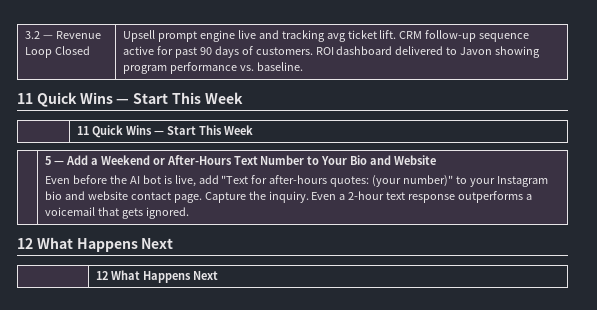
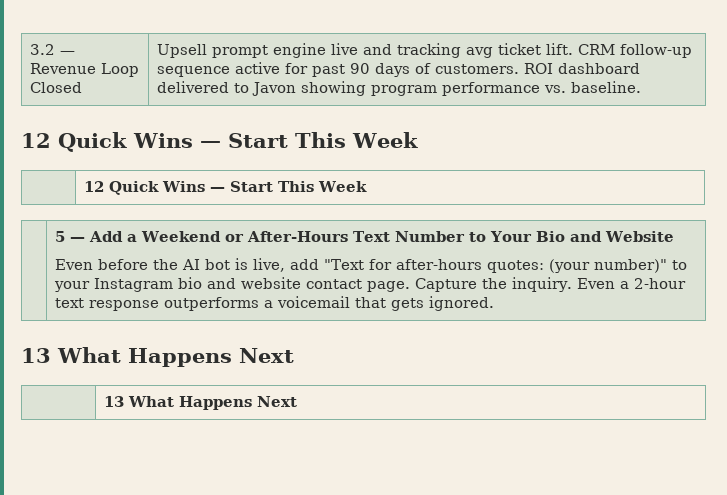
[17,92,243,107] [76,126,89,135] 11 Quick Wins — Start This Week // | 11 -> [21,132,418,152] [83,181,104,192] 12 Quick Wins — Start This Week // | 12
[17,238,33,249] 12 -> [21,348,51,363] 13
[95,271,108,280] 12 -> [103,396,124,407] 13

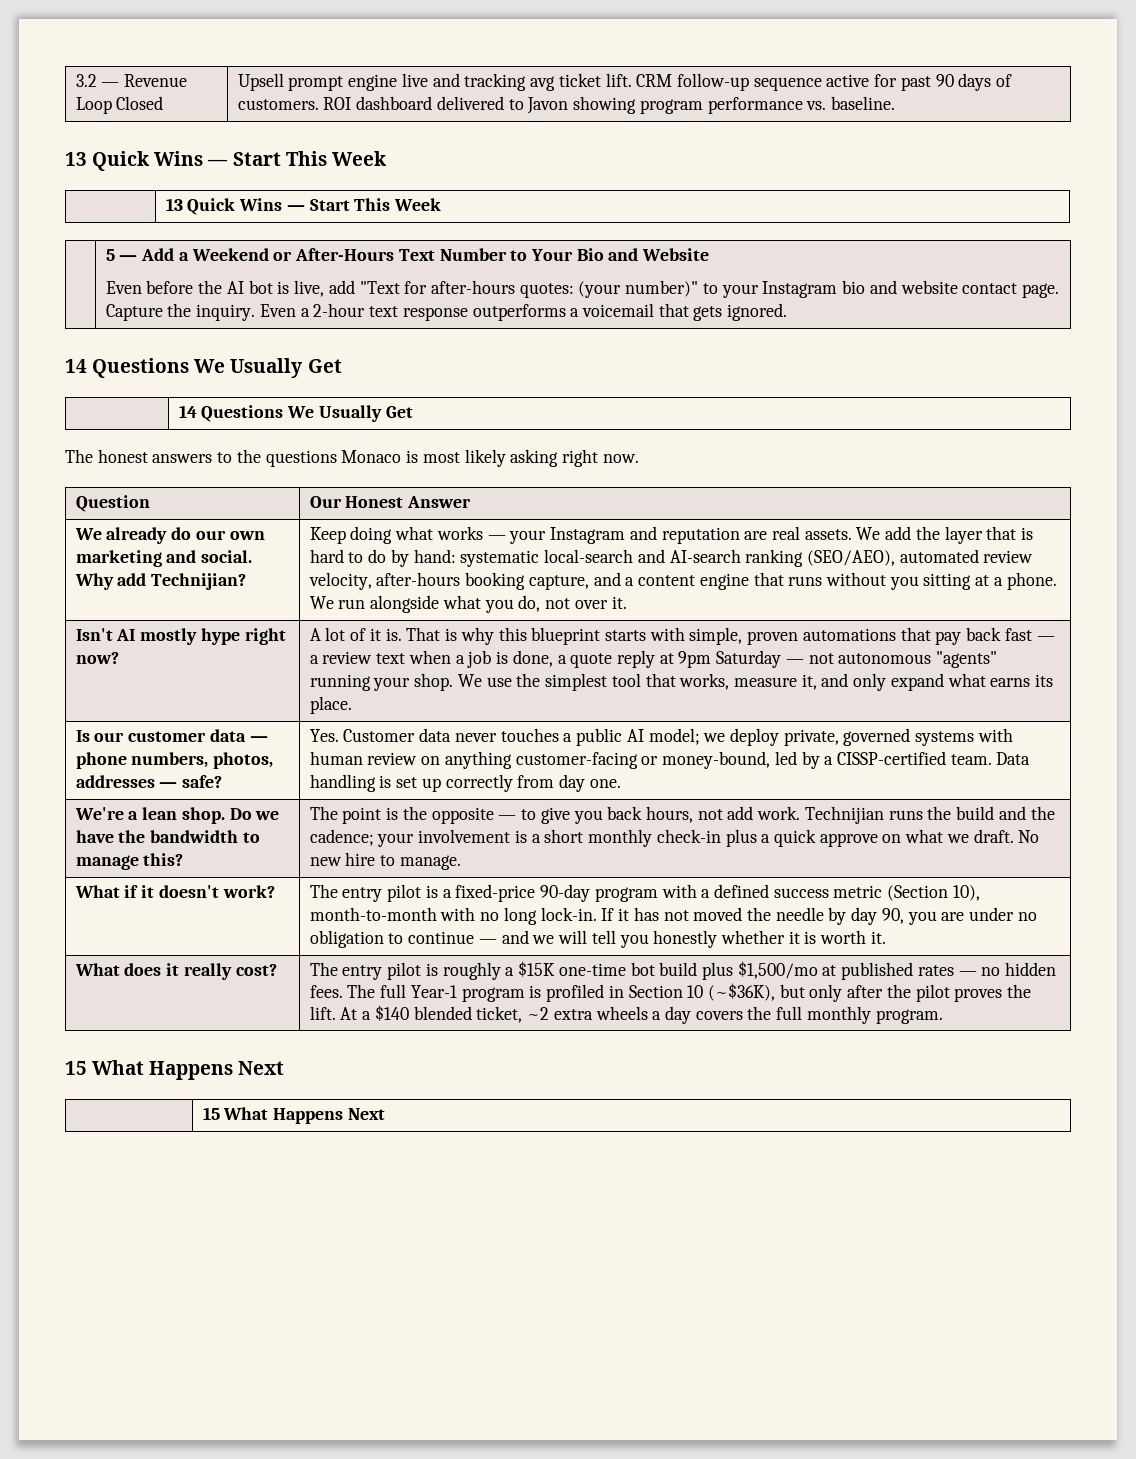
[21,132,418,152] [83,181,104,192] 12 Quick Wins — Start This Week // | 12 -> [65,151,387,171] [165,198,183,211] 13 Quick Wins — Start This Week // | 13
[21,348,51,363] 13 -> [65,358,342,378] [178,405,413,422] [65,449,639,467] [75,495,150,512] [309,496,472,508] [74,527,265,544] [75,550,253,567] [74,573,247,590] [309,526,1034,544] [309,549,1034,567] [308,572,1057,590] [309,595,627,613] [75,628,286,645] [75,652,119,664] [309,627,1055,645] [309,650,998,668] [309,673,1054,691] [309,696,352,714] [75,729,268,742] [75,752,274,769] [75,775,223,788] [309,728,1013,746] [309,751,1031,769] [309,774,621,792] [74,807,280,824] [75,830,260,843] [75,853,184,870] [309,806,1055,824] [309,829,1040,847] [309,852,461,870] [74,885,275,898] [309,884,980,902] [309,907,1037,925] [309,930,886,948] [74,963,277,980] [309,961,1057,980] [309,983,1032,1002] [309,1005,943,1024] [65,1061,87,1075] 14 Questions We Usually Get // | 14 Questions We Usually Get // The honest answers to the questions Monaco is most likely asking right now. // Question | Our Honest Answer // We already do our own marketing and social. Why add Technijian? | Keep doing what works — your Instagram and reputation are real assets. We add the layer that is hard to do by hand: systematic local-search and AI-search ranking (SEO/AEO), automated review velocity, after-hours booking capture, and a content engine that runs without you sitting at a phone. We run alongside what you do, not over it. // Isn't AI mostly hype right now? | A lot of it is. That is why this blueprint starts with simple, proven automations that pay back fast — a review text when a job is done, a quote reply at 9pm Saturday — not autonomous "agents" running your shop. We use the simplest tool that works, measure it, and only expand what earns its place. // Is our customer data — phone numbers, photos, addresses — safe? | Yes. Customer data never touches a public AI model; we deploy private, governed systems with human review on anything customer-facing or money-bound, led by a CISSP-certified team. Data handling is set up correctly from day one. // We're a lean shop. Do we have the bandwidth to manage this? | The point is the opposite — to give you back hours, not add work. Technijian runs the build and the cadence; your involvement is a short monthly check-in plus a quick approve on what we draft. No new hire to manage. // What if it doesn't work? | The entry pilot is a fixed-price 90-day program with a defined success metric (Section 10), month-to-month with no long lock-in. If it has not moved the needle by day 90, you are under no obligation to continue — and we will tell you honestly whether it is worth it. // What does it really cost? | The entry pilot is roughly a $15K one-time bot build plus $1,500/mo at published rates — no hidden fees. The full Year-1 program is profiled in Section 10 (~$36K), but only after the pilot proves the lift. At a $140 blended ticket, ~2 extra wheels a day covers the full monthly program. // 15
[103,396,124,407] 13 -> [202,1107,220,1120] 15

